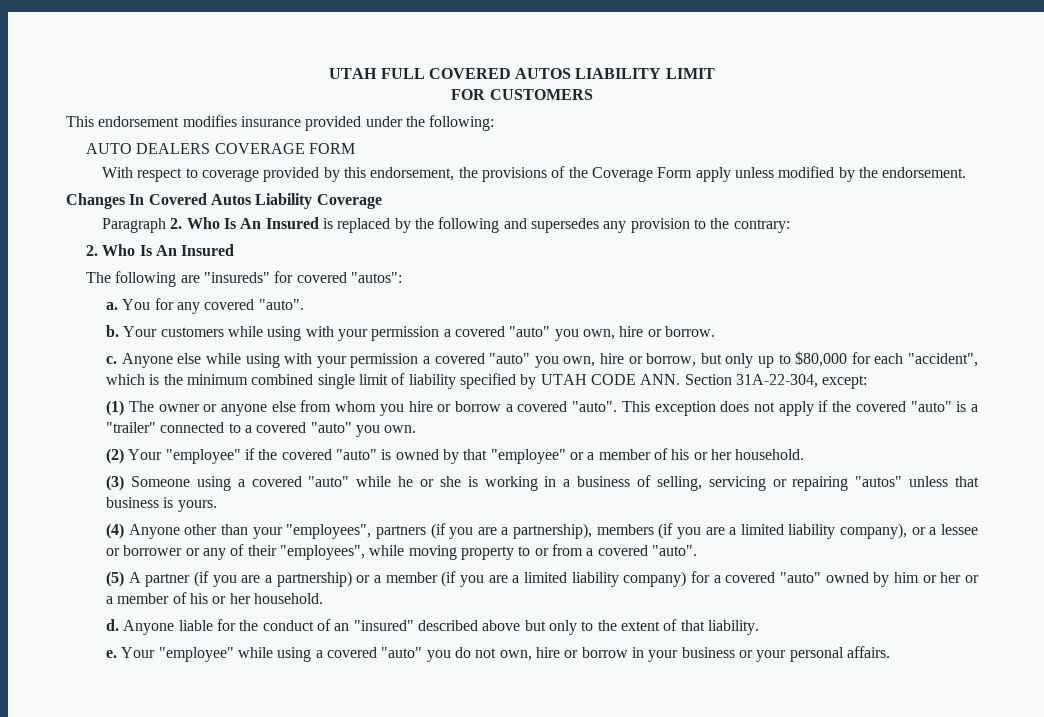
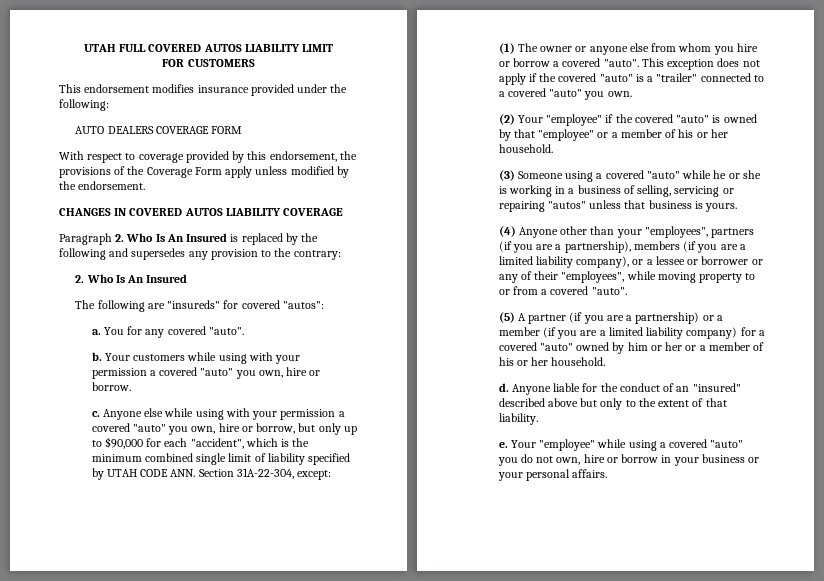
[66,193,382,209] Changes In Covered Autos Liability Coverage -> [59,208,344,216] CHANGES IN COVERED AUTOS LIABILITY COVERAGE
[795,351,848,367] $80,000 -> [104,437,143,449] $90,000

